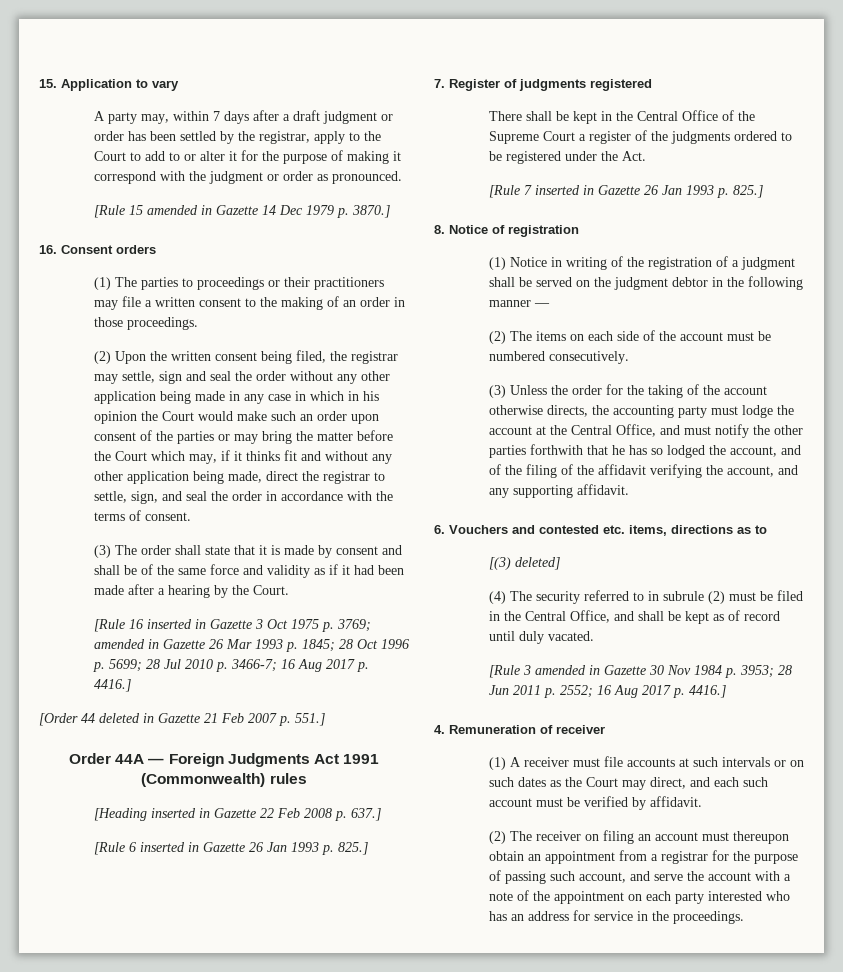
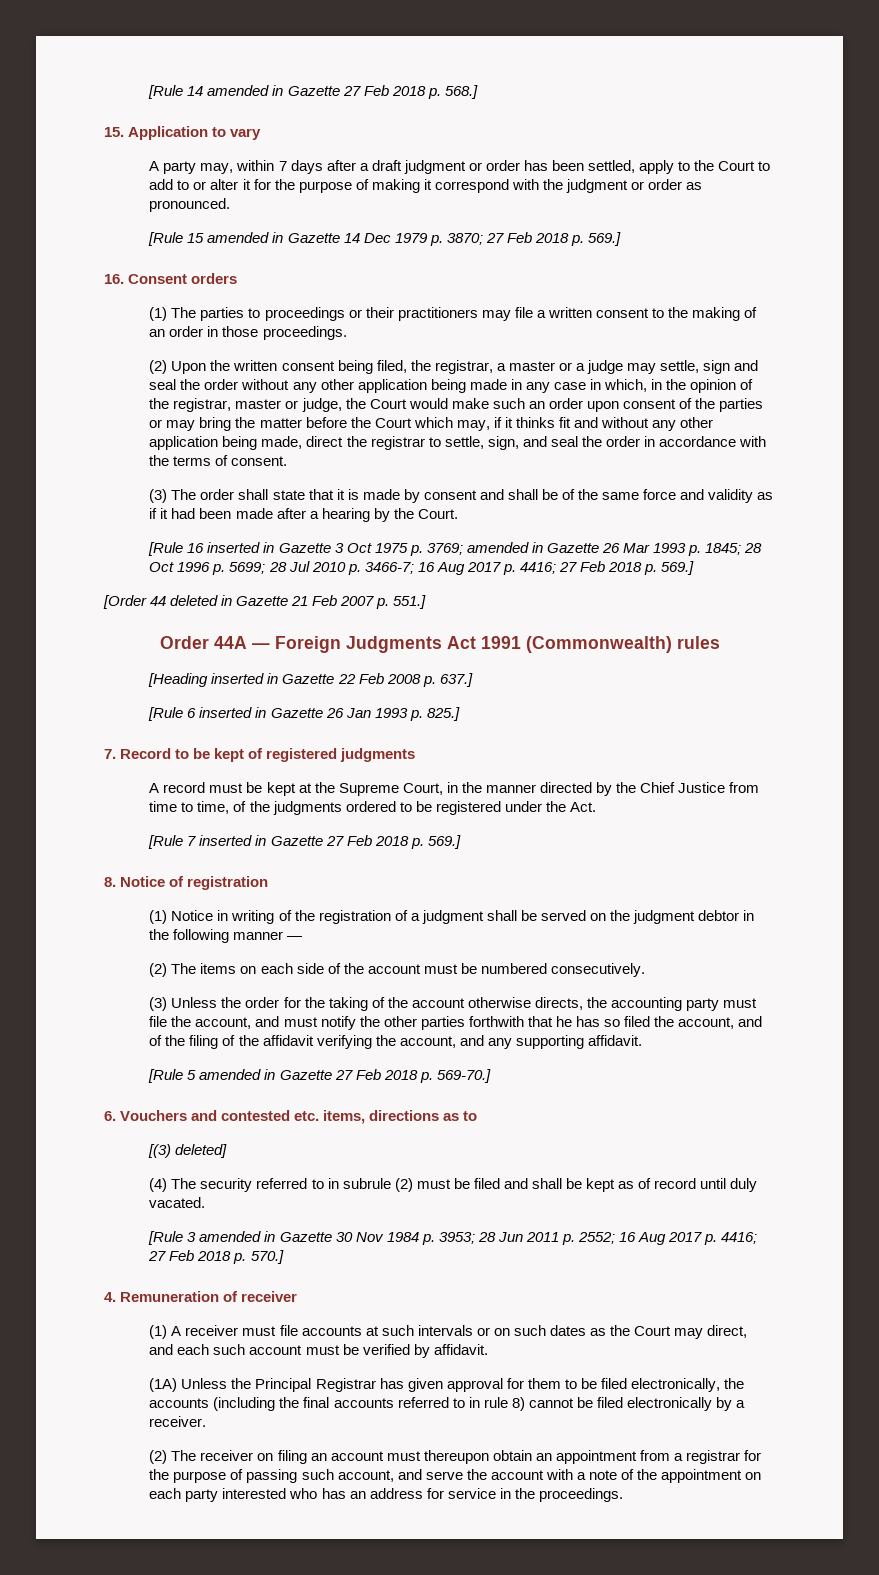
(39, 83) none -> [148,85,478,99] [Rule 14 amended in Gazette 27 Feb 2018 p. 568.] //
[179,131,310,144] settled by the registrar, -> [588,160,636,173] settled,
[351,205,390,218] 3870.] -> [446,232,622,246] 3870; 27 Feb 2018 p. 569.]
[350,351,398,364] registrar -> [434,360,623,374] registrar, a master or a judge
[309,391,379,401] [93,411,137,424] which in his opinion -> [603,379,754,393] [149,398,342,412] which, in the opinion of the registrar, master or judge,
[93,679,131,692] 4416.] -> [519,561,695,575] 4416; 27 Feb 2018 p. 569.]
[449,79,652,91] [488,110,755,124] [488,131,631,144] Register of judgments registered // There shall be kept in the Central Office of the Supreme Court a register -> [120,748,416,762] [149,782,760,796] [149,801,230,814] Record to be kept of registered judgments // A record must be kept at the Supreme Court, in the manner directed by the Chief Justice from time to time,
[643,185,763,198] 26 Jan 1993 p. 825.] -> [325,835,461,849] 27 Feb 2018 p. 569.]
[741,405,794,418] [488,424,656,437] lodge the account at the Central Office, -> [149,1016,252,1029] file the account,
[666,445,705,458] lodged -> [624,1016,651,1027] filed
(629, 489) none -> [148,1069,491,1083] // [Rule 5 amended in Gazette 27 Feb 2018 p. 569-70.]
[488,610,610,623] in the Central Office, -> (500, 1183) none
[688,685,726,698] 4416.] -> [721,1232,758,1244] [148,1250,284,1264] 4416; 27 Feb 2018 p. 570.]
(702, 801) none -> [149,1378,745,1392] [149,1397,746,1411] [149,1416,207,1427] // (1A) Unless the Principal Registrar has given approval for them to be filed electronically, the accounts (including the final accounts referred to in rule 8) cannot be filed electronically by a receiver.

